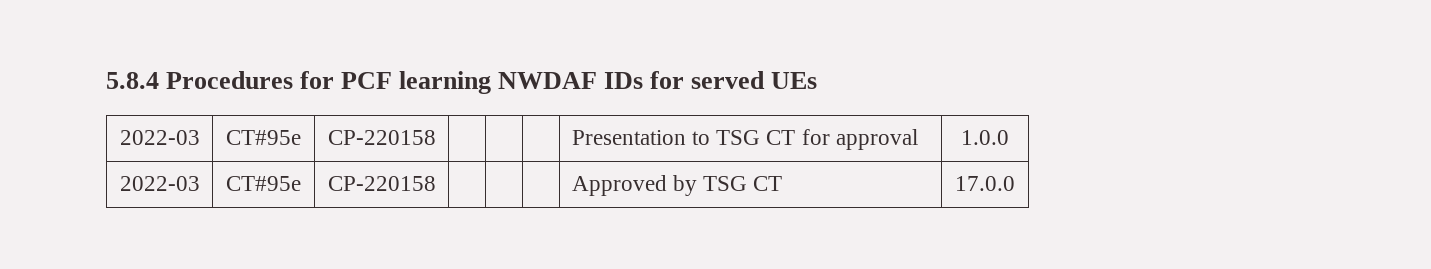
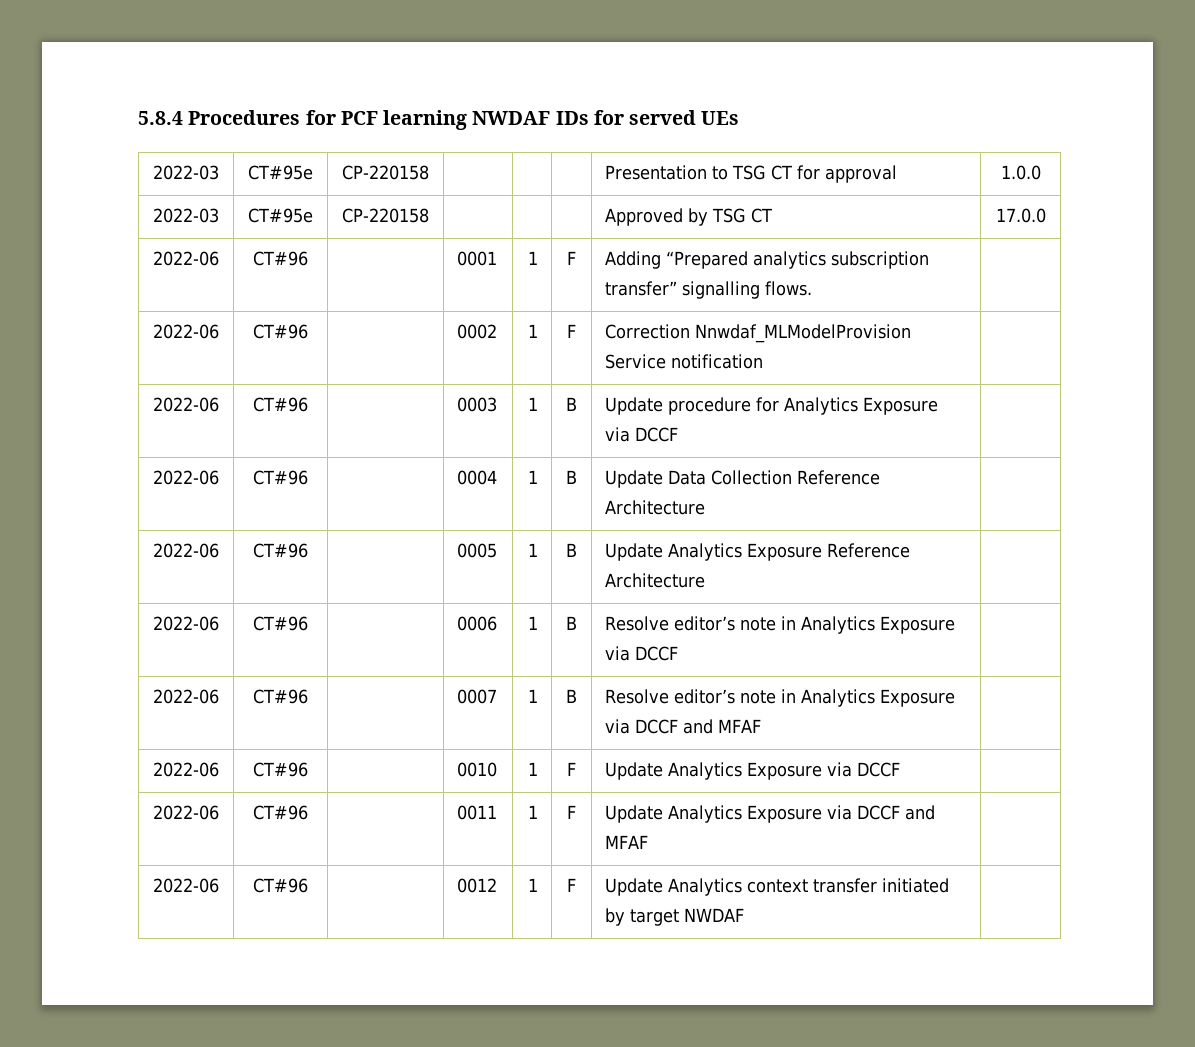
(1015, 183) none -> [153,251,219,266] [253,251,308,266] [457,251,498,266] [527,251,538,265] [567,251,576,265] [605,251,930,269] [605,281,813,299] [153,324,219,339] [253,324,308,339] [457,324,498,339] [527,324,538,338] [567,324,576,338] [605,324,912,343] [605,354,764,369] [153,397,219,412] [253,397,308,412] [457,397,498,412] [527,397,538,411] [566,397,577,411] [605,397,939,415] [605,427,679,442] [153,470,219,485] [253,470,308,485] [457,470,498,485] [527,470,538,484] [566,470,577,484] [605,470,881,488] [605,500,706,515] [153,543,219,558] [253,543,308,558] [457,543,498,558] [527,543,538,557] [566,543,577,557] [605,543,911,561] [605,573,706,588] [153,616,219,631] [253,616,308,631] [457,616,498,631] [527,616,538,630] [566,616,577,630] [605,616,955,634] [605,646,679,661] [153,689,219,704] [253,689,308,704] [457,689,498,704] [527,689,538,703] [566,689,577,703] [605,689,955,707] [605,719,762,734] [153,762,219,777] [253,762,308,777] [457,762,498,777] [527,762,538,776] [567,762,576,776] [605,762,901,780] [153,805,219,820] [253,805,308,820] [457,805,498,820] [527,805,538,819] [567,805,576,819] [605,805,936,823] [605,835,649,849] [153,878,219,893] [253,878,308,893] [457,878,498,893] [527,878,538,892] [567,878,576,892] [605,878,950,896] [605,908,745,926] // 2022-06 | CT#96 | | 0001 | 1 | F | Adding “Prepared analytics subscription transfer” signalling flows. | // 2022-06 | CT#96 | | 0002 | 1 | F | Correction Nnwdaf_MLModelProvision Service notification | // 2022-06 | CT#96 | | 0003 | 1 | B | Update procedure for Analytics Exposure via DCCF | // 2022-06 | CT#96 | | 0004 | 1 | B | Update Data Collection Reference Architecture | // 2022-06 | CT#96 | | 0005 | 1 | B | Update Analytics Exposure Reference Architecture | // 2022-06 | CT#96 | | 0006 | 1 | B | Resolve editor’s note in Analytics Exposure via DCCF | // 2022-06 | CT#96 | | 0007 | 1 | B | Resolve editor’s note in Analytics Exposure via DCCF and MFAF | // 2022-06 | CT#96 | | 0010 | 1 | F | Update Analytics Exposure via DCCF | // 2022-06 | CT#96 | | 0011 | 1 | F | Update Analytics Exposure via DCCF and MFAF | // 2022-06 | CT#96 | | 0012 | 1 | F | Update Analytics context transfer initiated by target NWDAF |

